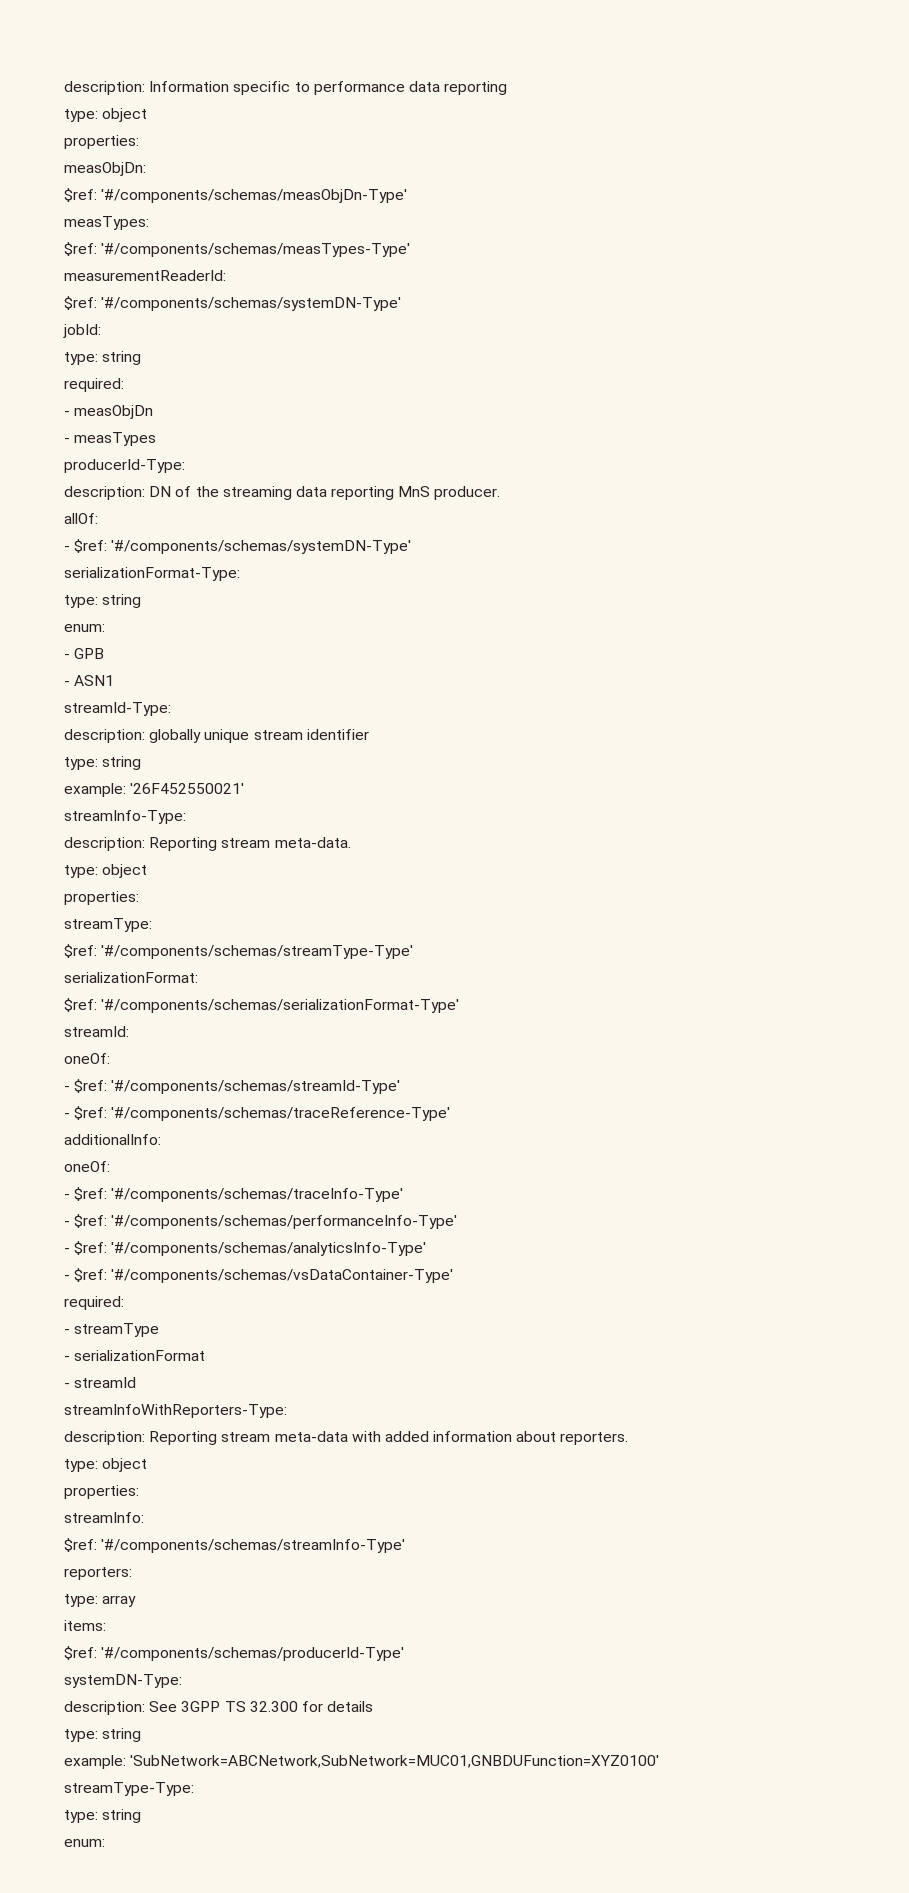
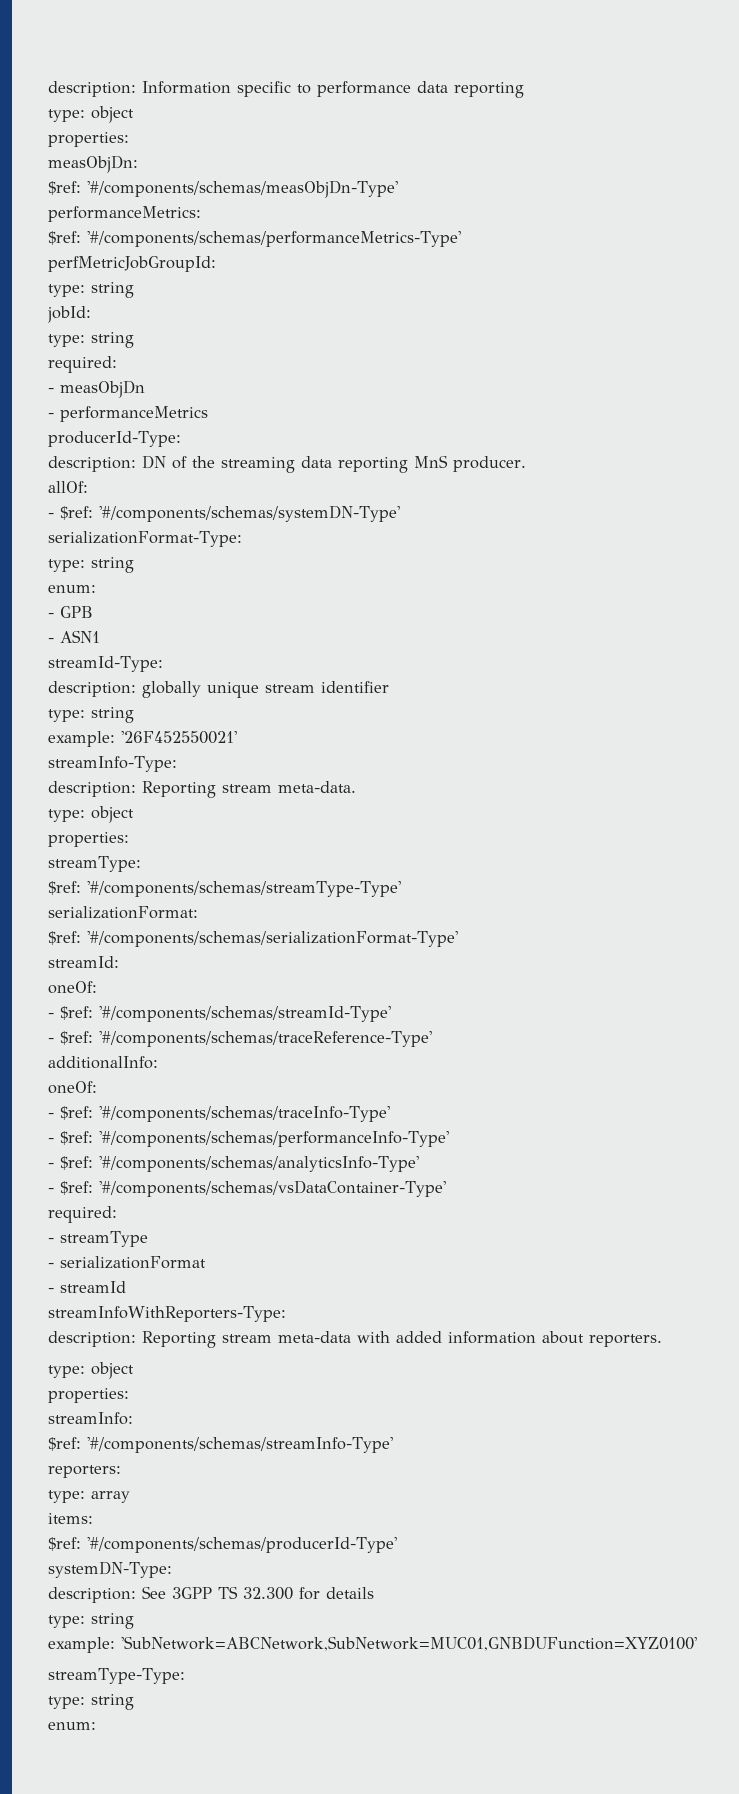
[64,216,149,230] [64,242,411,257] [64,270,226,281] [64,296,402,311] measTypes: // $ref: '#/components/schemas/measTypes-Type' // measurementReaderId: // $ref: '#/components/schemas/systemDN-Type' -> [48,206,201,222] [48,231,461,247] [48,256,216,272] [48,282,134,298] performanceMetrics: // $ref: '#/components/schemas/performanceMetrics-Type' // perfMetricJobGroupId: // type: string
[74,432,157,446] measTypes -> [60,406,208,422] performanceMetrics

